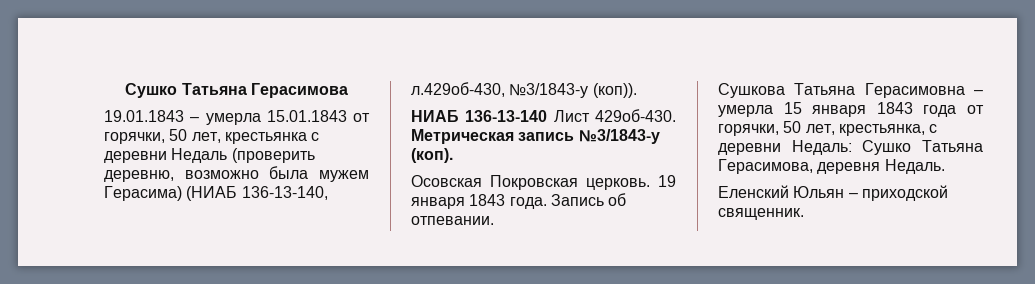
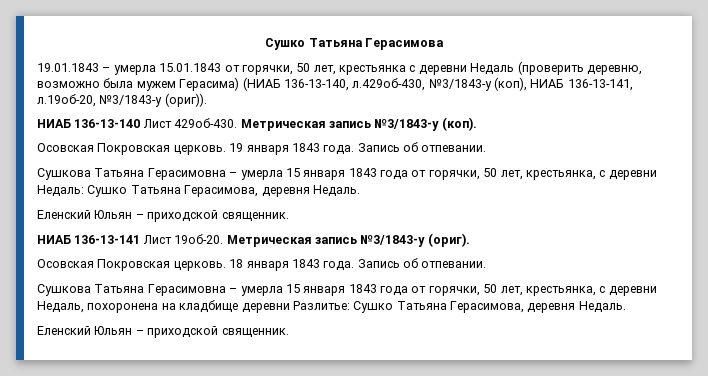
[592,83,637,98] (коп)). -> [494,77,633,91] [37,93,207,107] (коп), НИАБ 136-13-141, л.19об-20, №3/1843-у (ориг)).
(804, 214) none -> [37,233,470,247] [37,258,487,271] [37,284,657,296] [37,300,626,313] [37,326,289,338] // НИАБ 136-13-141 Лист 19об-20. Метрическая запись №3/1843-у (ориг). // Осовская Покровская церковь. 18 января 1843 года. Запись об отпевании. // Сушкова Татьяна Герасимовна – умерла 15 января 1843 года от горячки, 50 лет, крестьянка, с деревни Недаль, похоронена на кладбище деревни Разлитье: Сушко Татьяна Герасимова, деревня Недаль. // Еленский Юльян – приходской священник.

